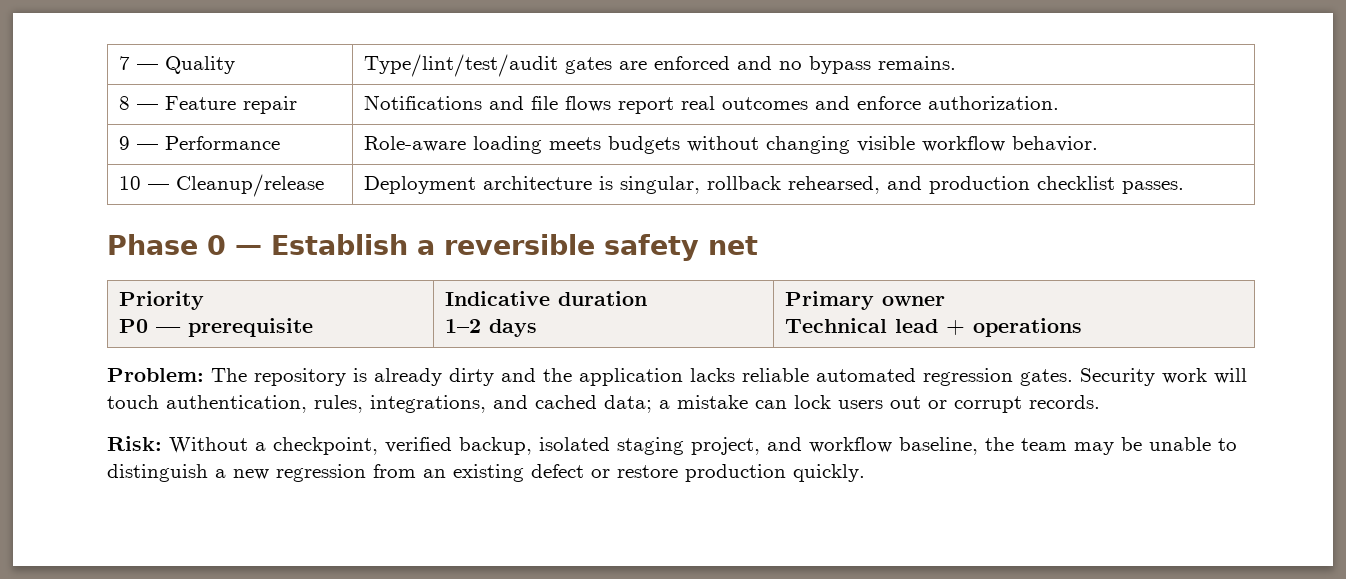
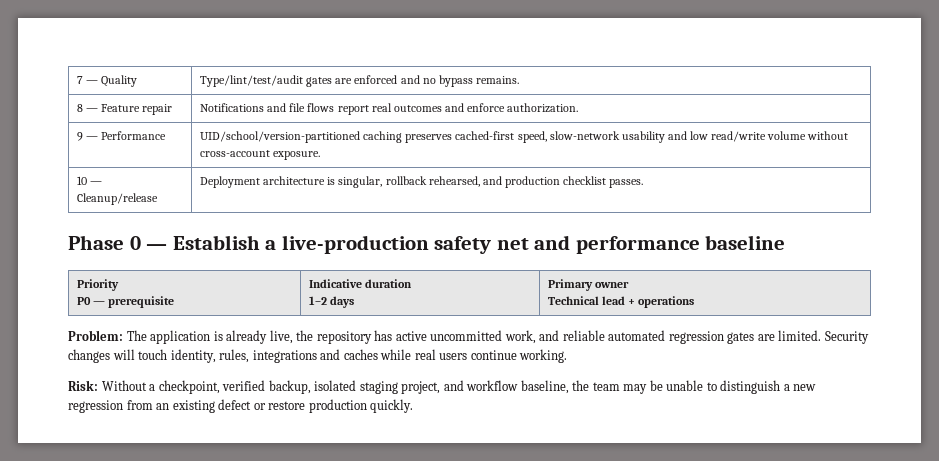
[363,136,1098,154] Role-aware loading meets budgets without changing visible workflow behavior. -> [200,131,849,143] [200,150,321,160] UID/school/version-partitioned caching preserves cached-first speed, slow-network usability and low read/write volume without cross-account exposure.
[444,234,595,255] reversible -> [281,235,429,254] live-production
(758, 245) none -> [534,235,786,254] and performance baseline
[254,368,346,386] repository -> [150,330,211,344] application
[449,368,1247,386] [107,395,1100,413] dirty and the application lacks reliable automated regression gates. Security work will touch authentication, rules, integrations, and cached data; a mistake can lock users out or corrupt records. -> [269,330,869,344] [68,349,568,363] live, the repository has active uncommitted work, and reliable automated regression gates are limited. Security changes will touch identity, rules, integrations and caches while real users continue working.

